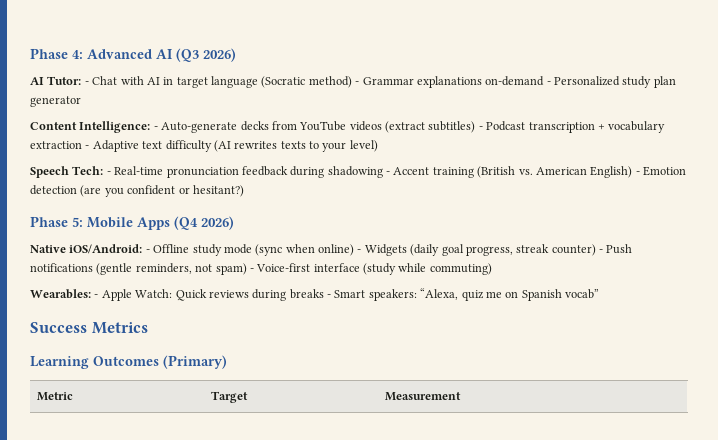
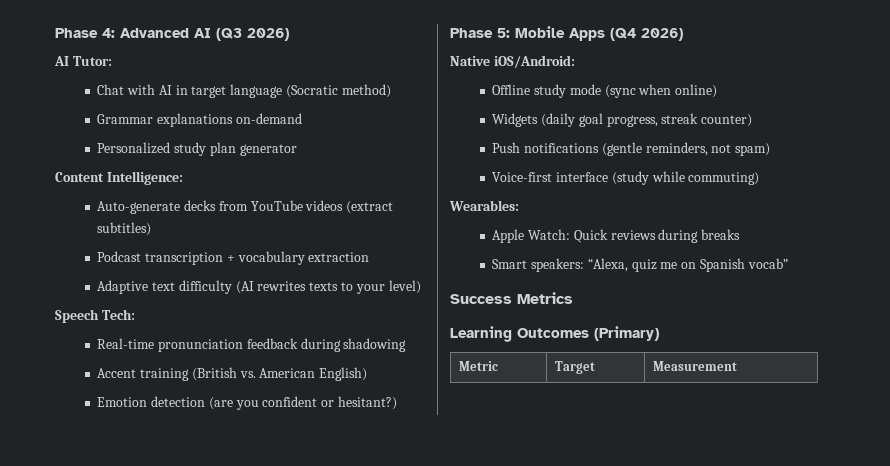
[84,81,89,85] - -> (112, 61) //
[355,81,360,85] - -> (391, 91) //
[546,81,551,85] - -> (302, 118) //
[153,126,158,130] - -> (183, 178) //
[478,126,483,130] - -> (152, 229) //
[85,145,90,149] - -> (370, 257) //
[106,171,111,175] - -> (135, 314) //
[386,171,390,175] - -> (407, 345) //
[635,171,640,175] - -> (368, 374) //
[145,249,150,253] - -> (575, 61) //
[357,249,362,253] - -> (718, 91) //
[599,249,603,253] - -> (753, 120) //
[249,268,254,272] - -> (771, 149) //
[94,294,99,298] - -> (519, 205) //
[327,294,331,298] - -> (741, 234) //

